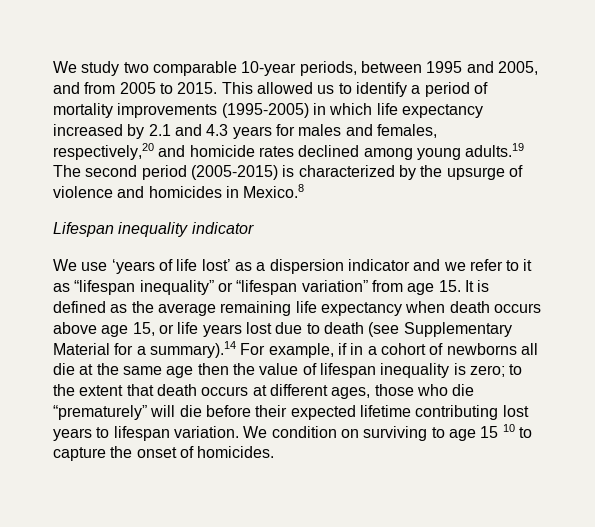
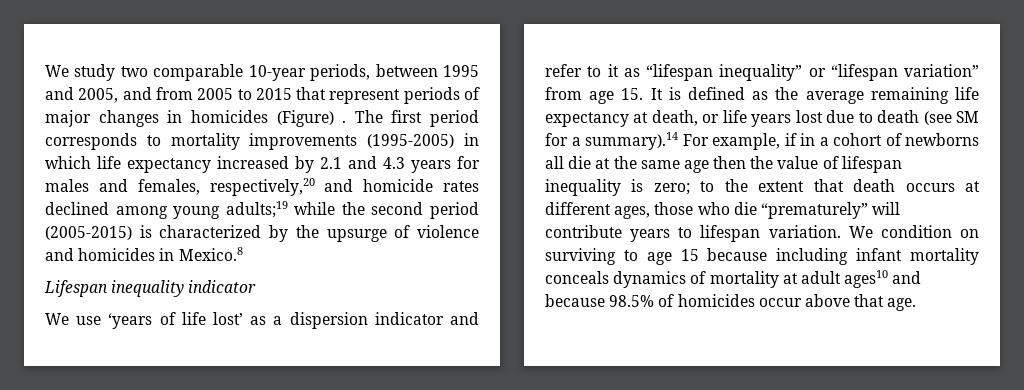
[177,82,488,97] 2015. This allowed us to identify a period of -> [255,87,481,104] [45,110,479,127] [45,133,161,150] 2015 that represent periods of major changes in homicides (Figure) . The first period corresponds to
[465,143,525,157] [53,165,81,177] adults.19 The -> [225,201,365,218] adults;19 while the
[443,262,466,271] we -> (479, 318) none
[405,301,541,313] [53,322,155,337] when death occurs above age 15, -> [633,110,698,126] at death,
[403,322,512,337] [53,343,110,355] Supplementary Material -> [955,111,979,123] SM
[179,405,529,420] die before their expected lifetime contributing lost -> [545,225,622,238] contribute
[502,424,532,438] [53,446,275,461] 10 to capture the onset of homicides. -> [707,248,979,265] [545,270,922,288] [545,294,917,311] because including infant mortality conceals dynamics of mortality at adult ages10 and because 98.5% of homicides occur above that age.

